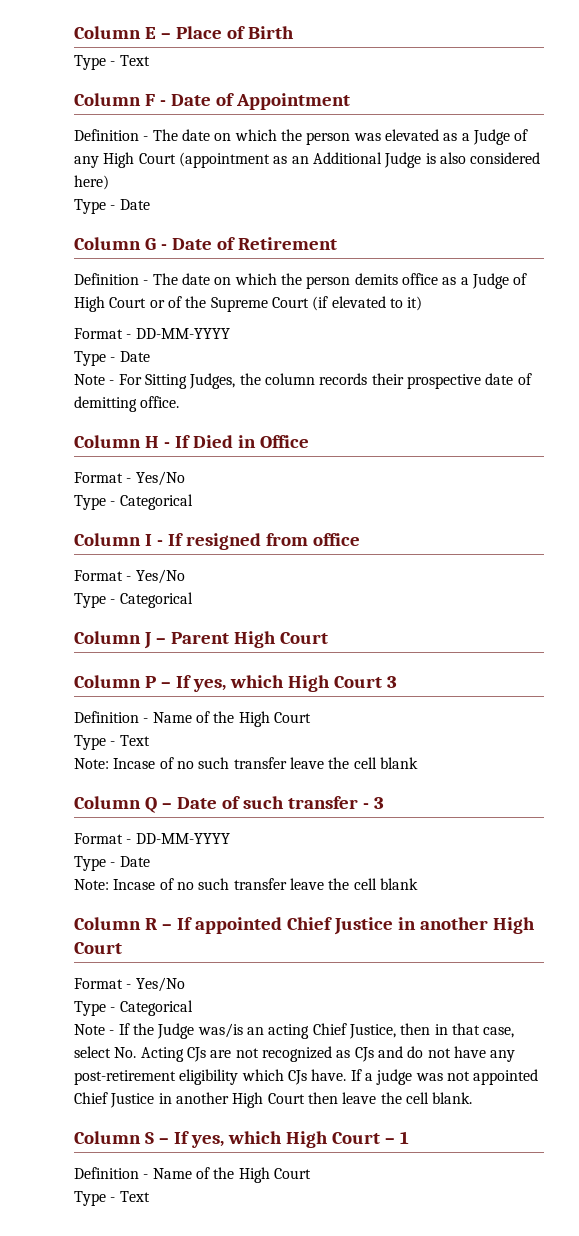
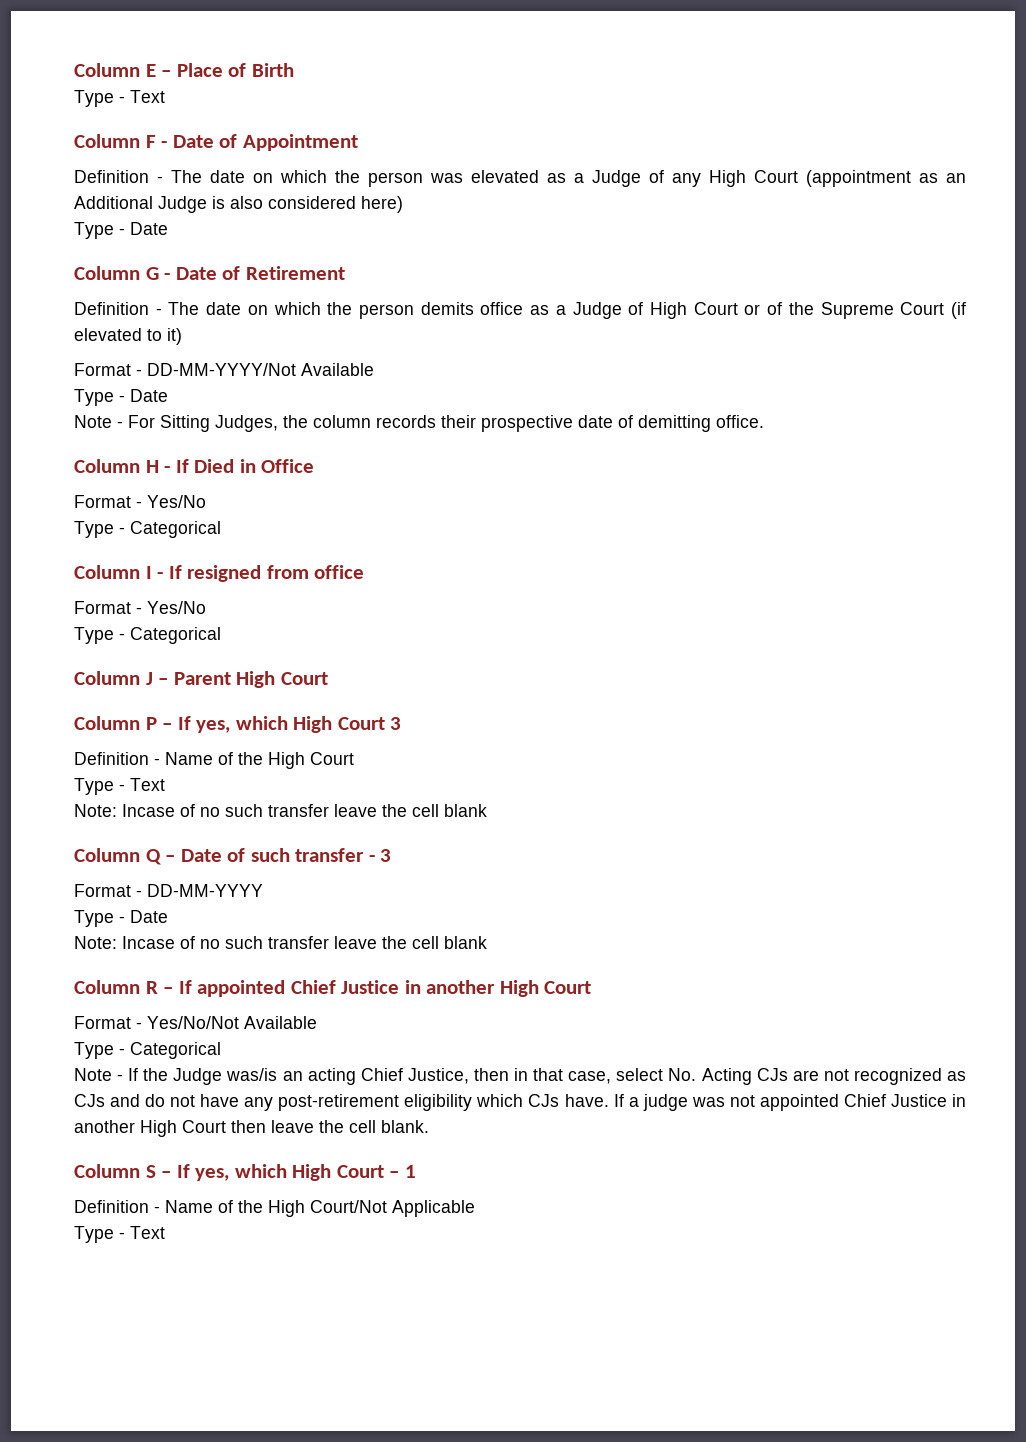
[135,328,230,339] DD-MM-YYYY -> [147,363,374,376] DD-MM-YYYY/Not Available
[135,977,185,992] Yes/No -> [147,1016,317,1029] Yes/No/Not Available
[273,1168,311,1179] Court -> [310,1200,475,1217] Court/Not Applicable

